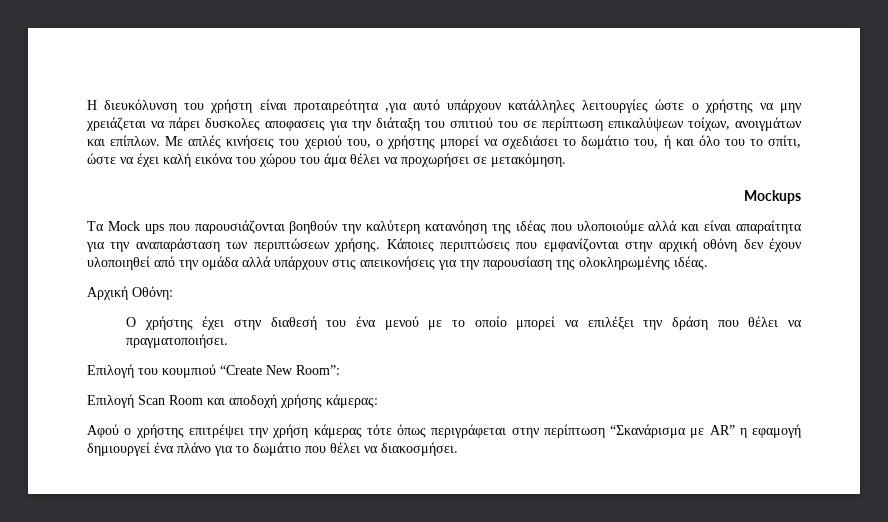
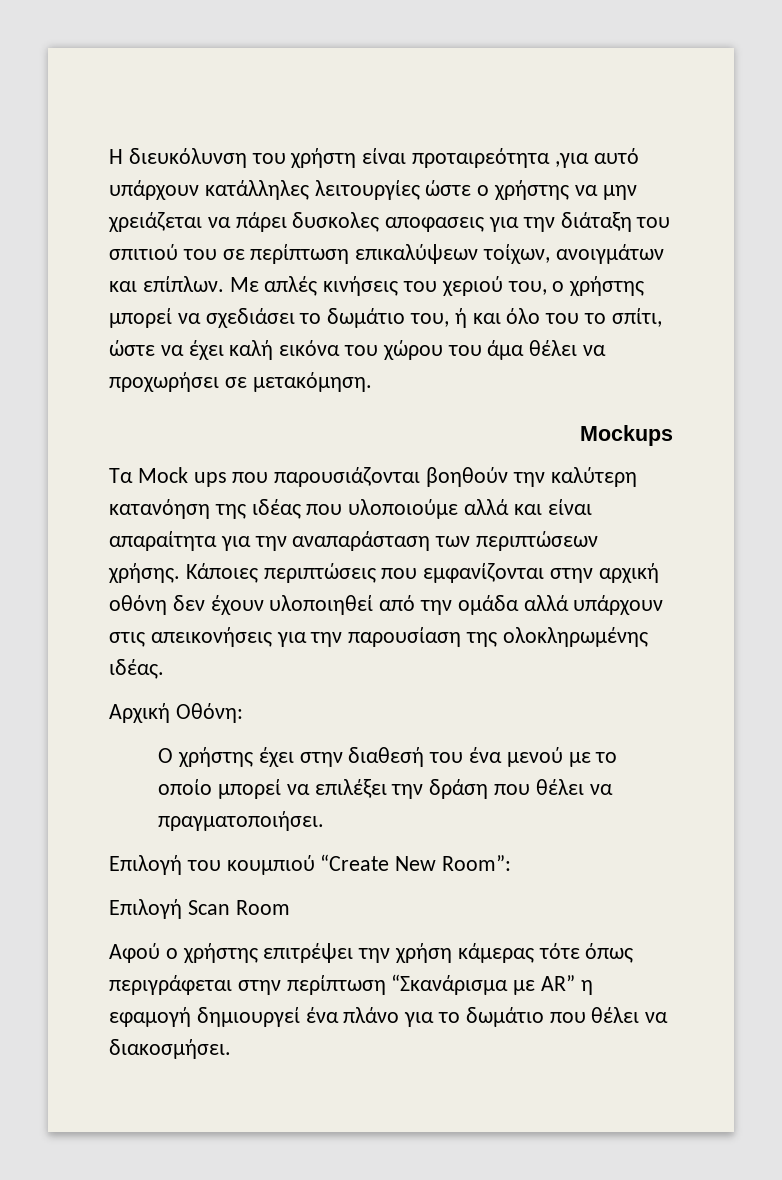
[207,394,378,408] και αποδοχή χρήσης κάμερας: -> (290, 907) none

